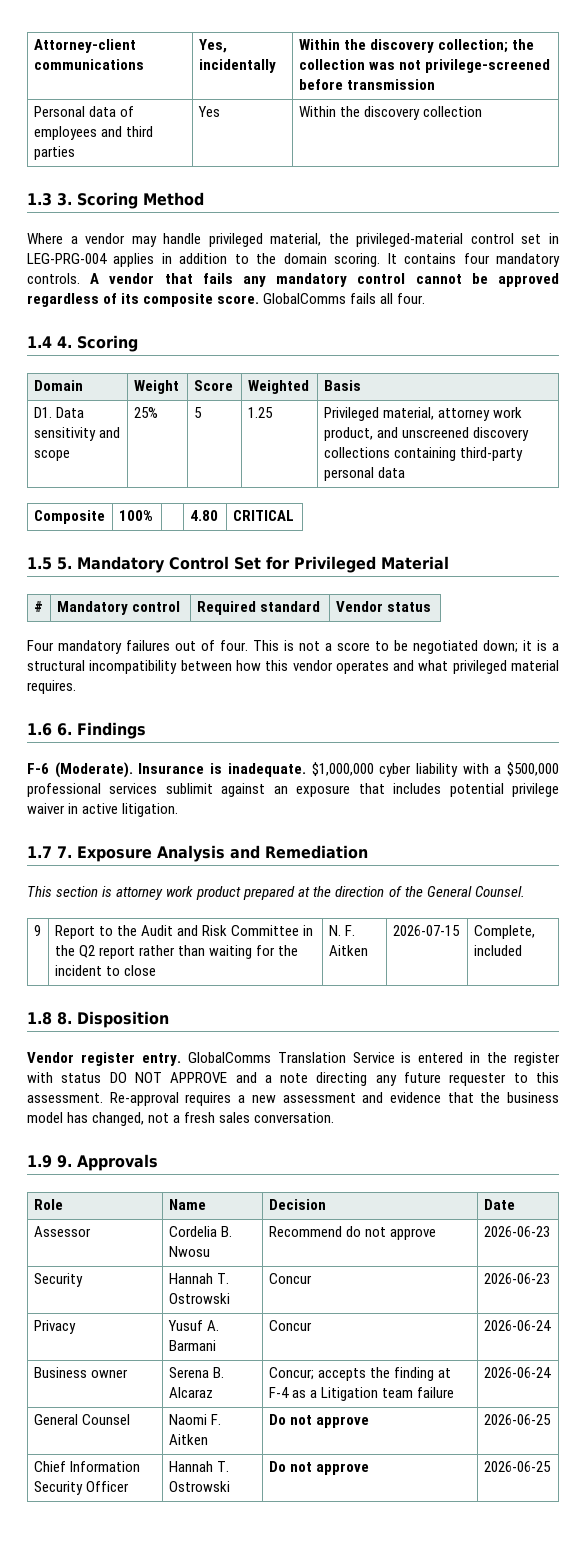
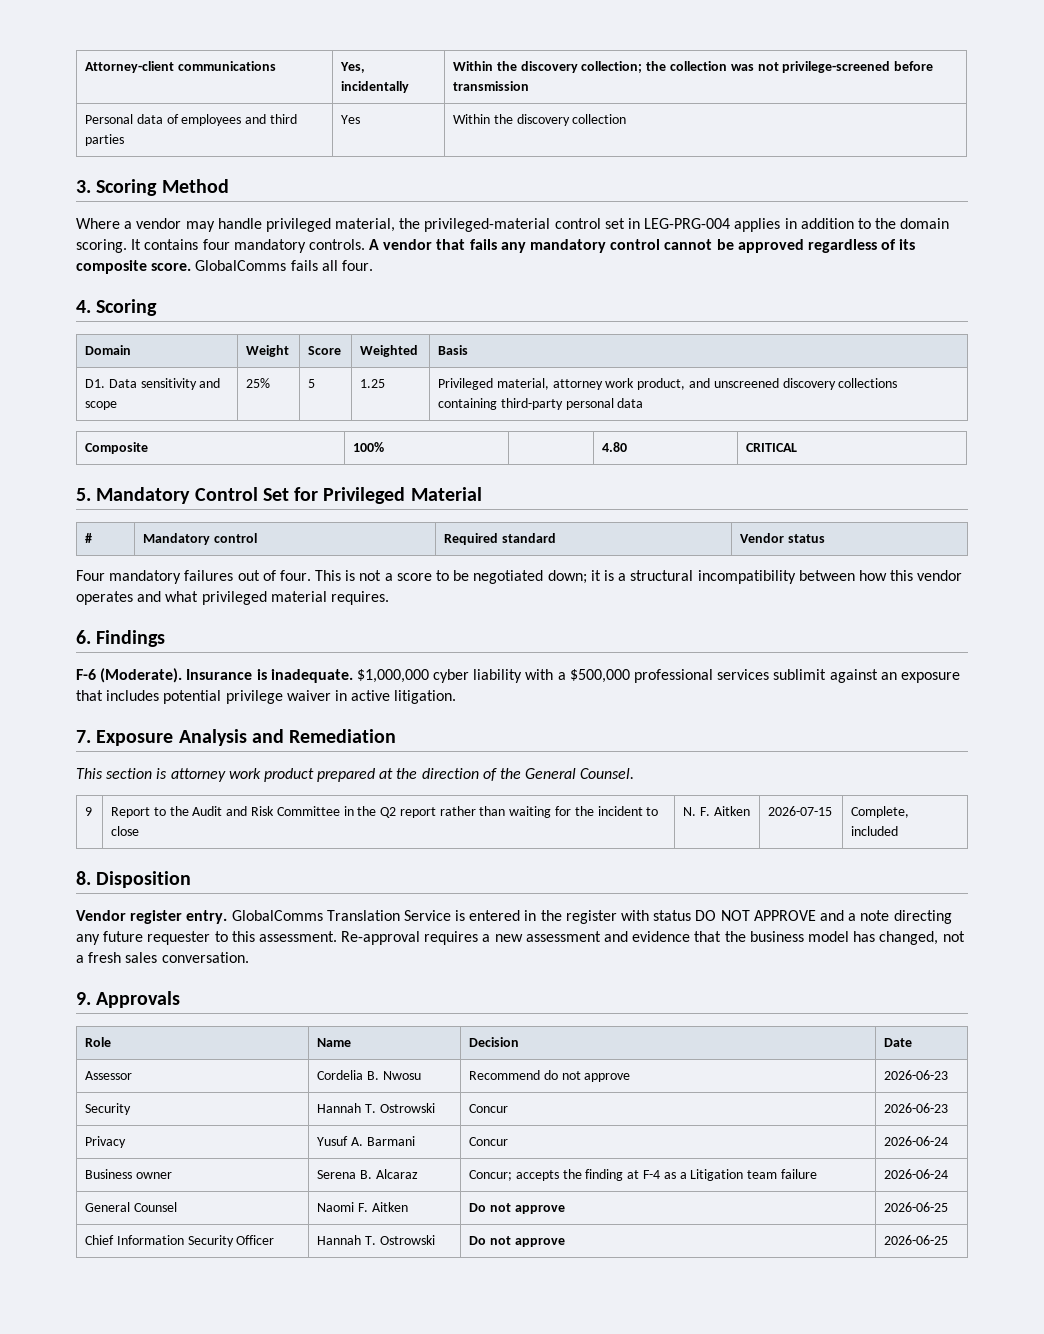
[27,193,52,206] 1.3 -> (627, 119) none
[27,336,52,348] 1.4 -> (373, 265) none
[27,557,52,570] 1.5 -> (798, 447) none
[27,723,52,736] 1.6 -> (389, 598) none
[27,846,52,858] 1.7 -> (457, 697) none
[27,1012,52,1025] 1.8 -> (899, 831) none
[27,1155,52,1168] 1.9 -> (249, 957) none

